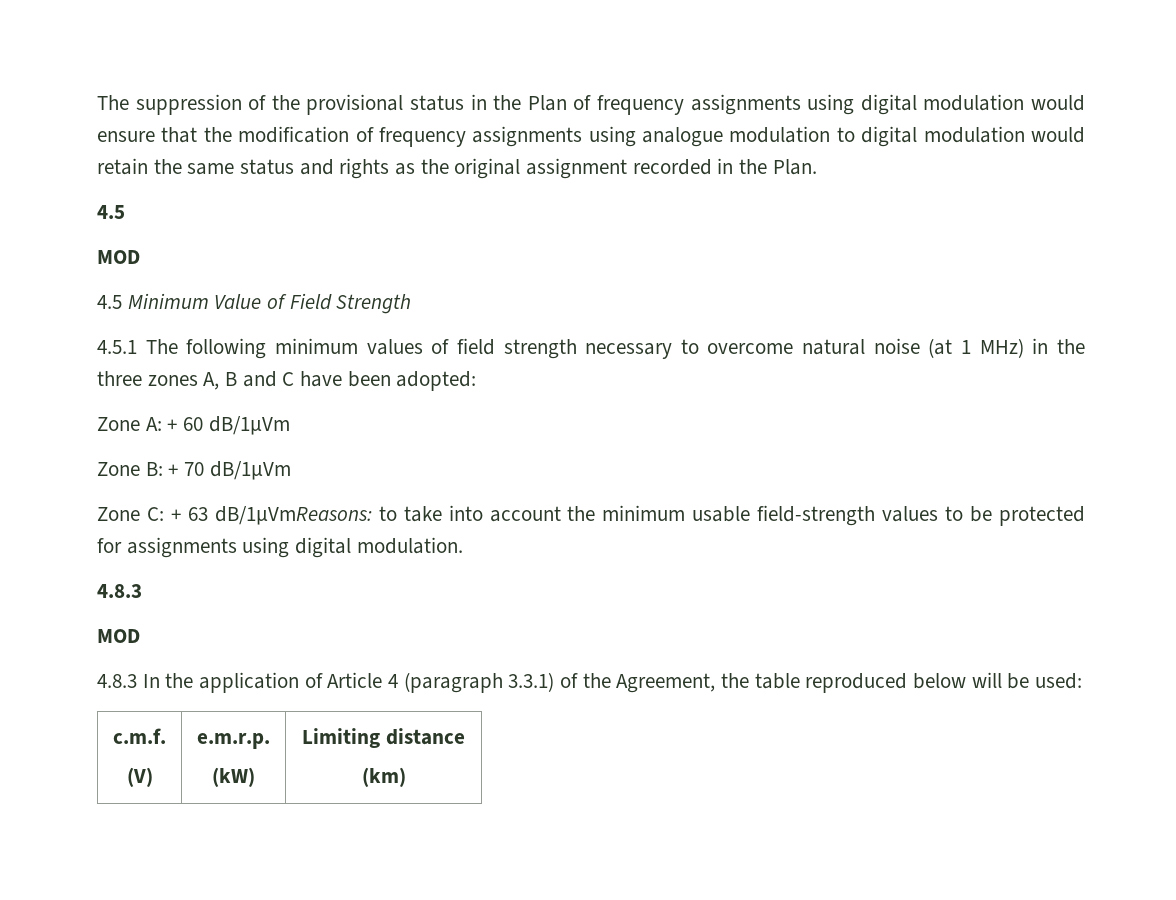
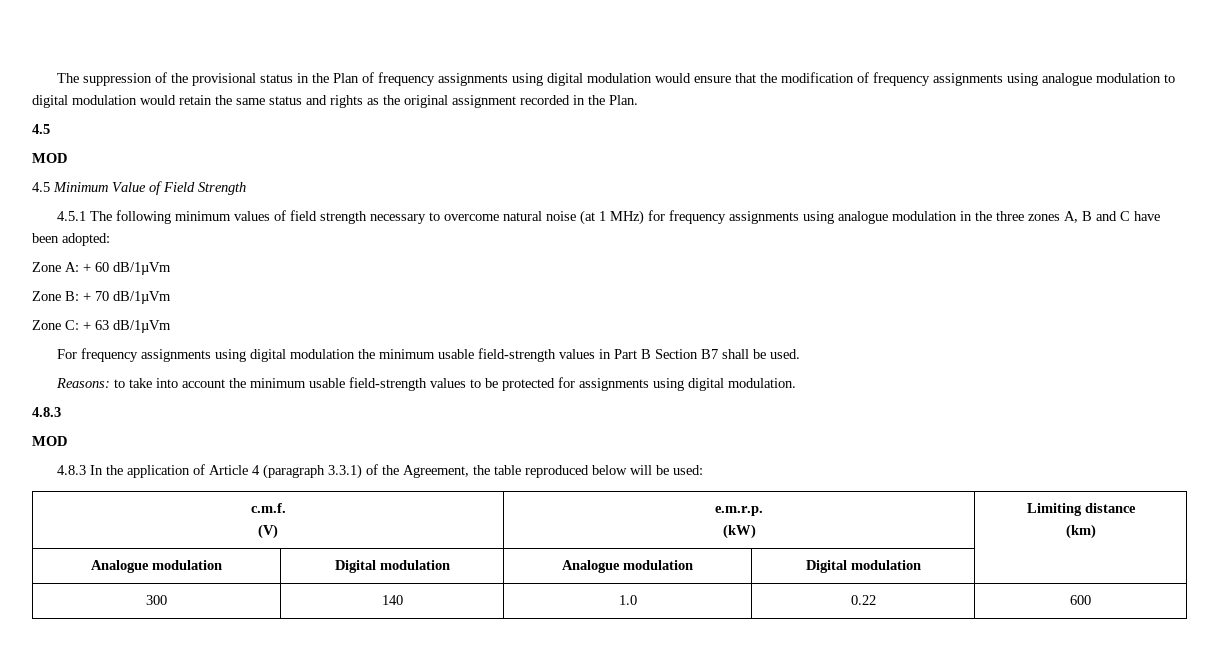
(1024, 348) none -> [648,210,958,224] for frequency assignments using analogue modulation
[214,506,372,525] dB/1µVmReasons: -> [113,320,171,333] [57,348,801,362] [56,378,111,388] dB/1µVm // For frequency assignments using digital modulation the minimum usable field-strength values in Part B Section B7 shall be used. // Reasons:
(406, 777) none -> [91,560,222,573] [334,560,450,573] [562,560,693,573] [805,560,921,573] [146,595,167,605] [381,595,403,605] [618,595,637,605] [850,595,876,605] [1070,595,1091,605] // Analogue modulation | Digital modulation | Analogue modulation | Digital modulation | // 300 | 140 | 1.0 | 0.22 | 600

